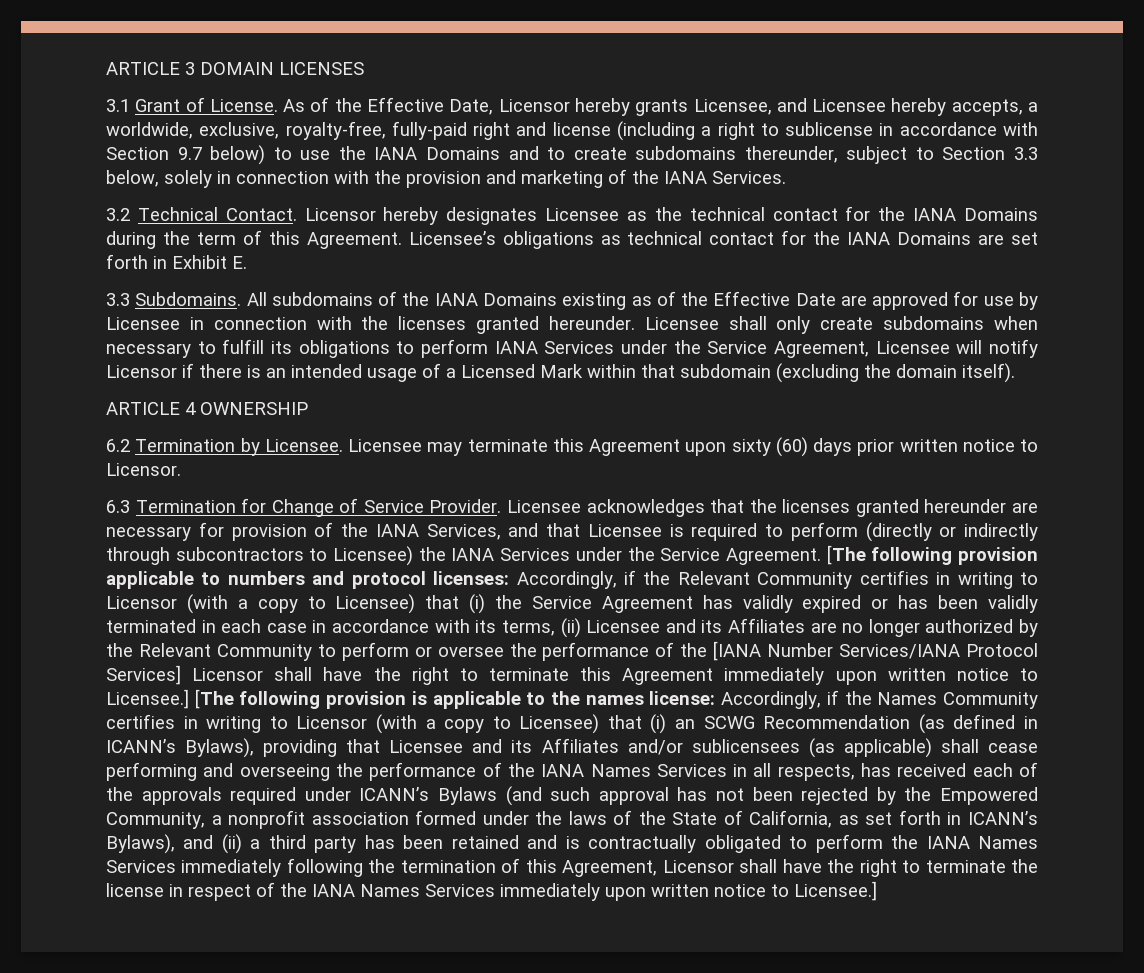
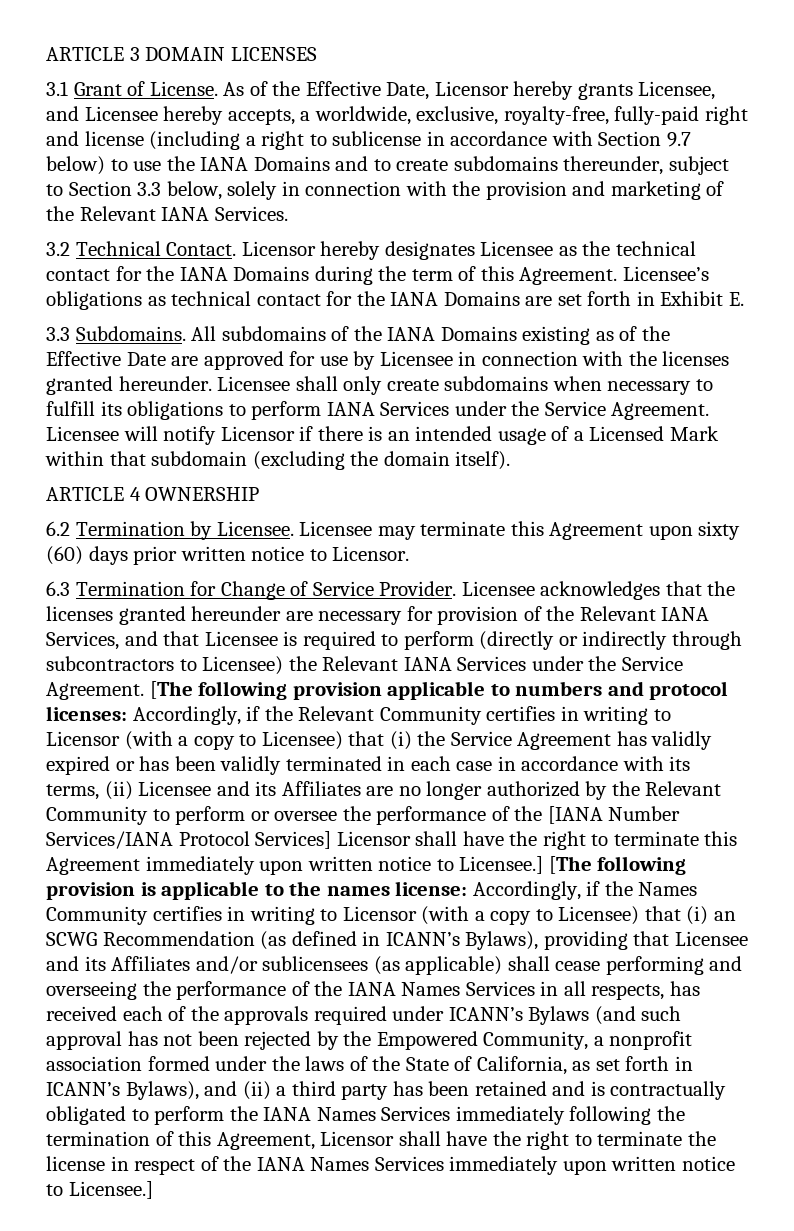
(659, 177) none -> [79,206,156,221] Relevant
[773,341,869,358] Agreement, -> [611,402,710,420] Agreement.
(368, 530) none -> [579,606,656,621] Relevant
(446, 554) none -> [322,656,399,671] Relevant

